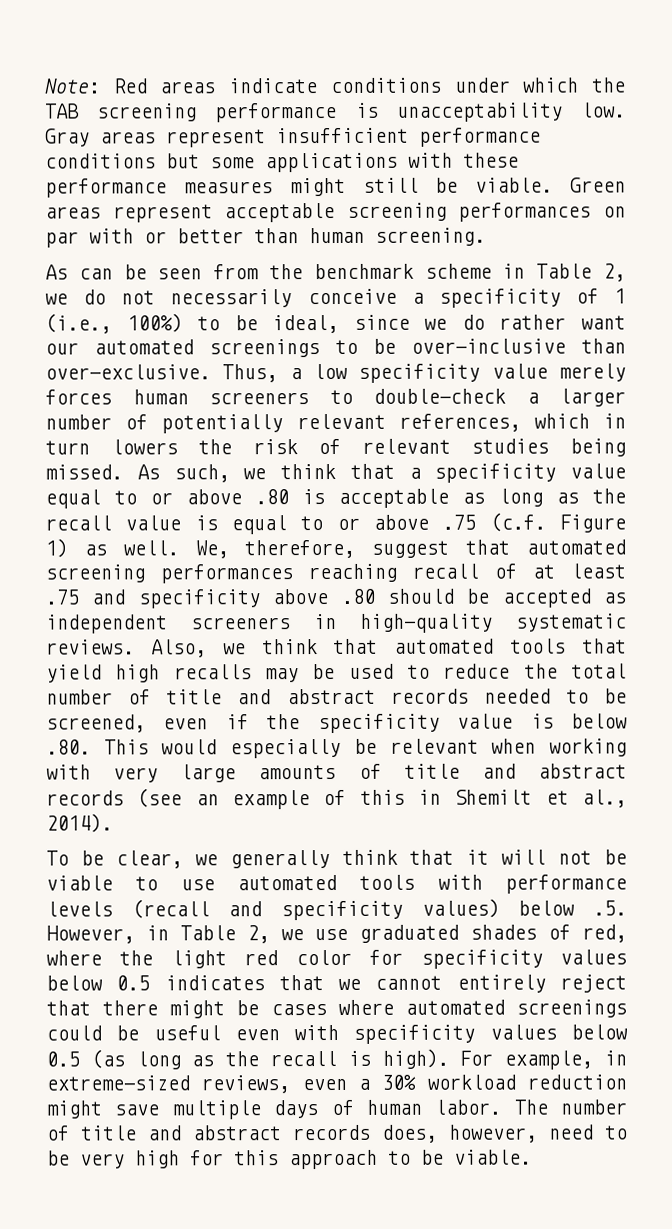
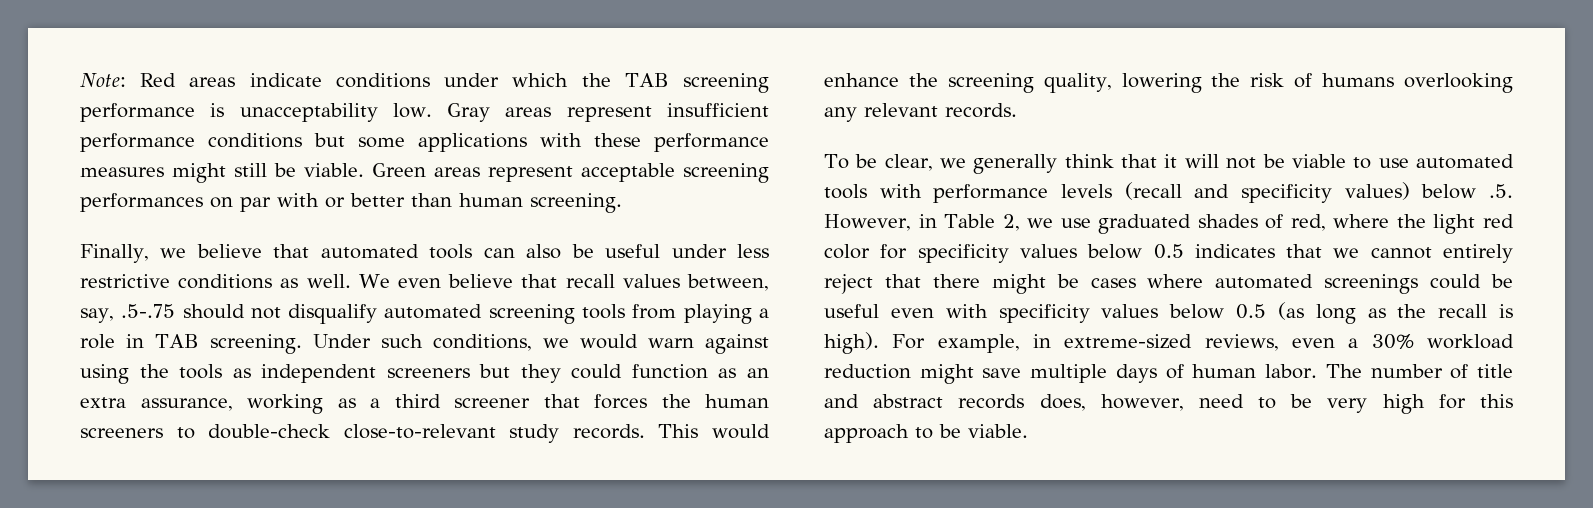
[45,263,626,282] [45,288,626,308] [45,313,626,334] [45,338,626,358] [45,363,626,383] [45,388,626,407] [45,413,626,434] [45,438,626,457] [45,463,626,483] [45,488,626,509] [45,512,626,535] [45,538,626,559] [45,563,626,584] [45,588,626,609] [45,613,627,634] [46,638,627,658] [46,663,627,683] [46,688,627,705] [46,713,629,734] [46,738,627,759] [46,763,628,783] [46,788,627,810] [46,813,113,833] As can be seen from the benchmark scheme in Table 2, we do not necessarily conceive a specificity of 1 (i.e., 100%) to be ideal, since we do rather want our automated screenings to be over-inclusive than over-exclusive. Thus, a low specificity value merely forces human screeners to double-check a larger number of potentially relevant references, which in turn lowers the risk of relevant studies being missed. As such, we think that a specificity value equal to or above .80 is acceptable as long as the recall value is equal to or above .75 (c.f. Figure 1) as well. We, therefore, suggest that automated screening performances reaching recall of at least .75 and specificity above .80 should be accepted as independent screeners in high-quality systematic reviews. Also, we think that automated tools that yield high recalls may be used to reduce the total number of title and abstract records needed to be screened, even if the specificity value is below .80. This would especially be relevant when working with very large amounts of title and abstract records (see an example of this in Shemilt et al., 2014). -> [80,244,770,263] [80,274,770,291] [80,304,770,324] [80,334,769,354] [80,364,769,384] [80,394,769,414] [80,424,770,443] [824,73,1513,93] [824,103,1017,122] Finally, we believe that automated tools can also be useful under less restrictive conditions as well. We even believe that recall values between, say, .5-.75 should not disqualify automated screening tools from playing a role in TAB screening. Under such conditions, we would warn against using the tools as independent screeners but they could function as an extra assurance, working as a third screener that forces the human screeners to double-check close-to-relevant study records. This would enhance the screening quality, lowering the risk of humans overlooking any relevant records.

